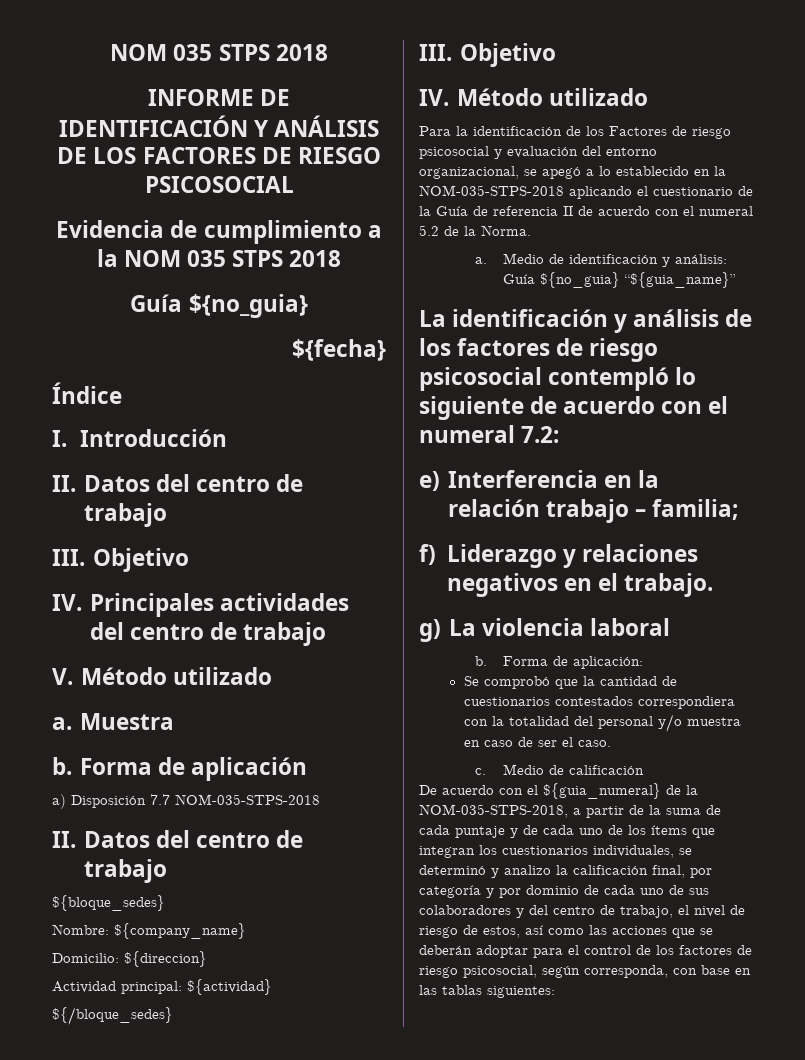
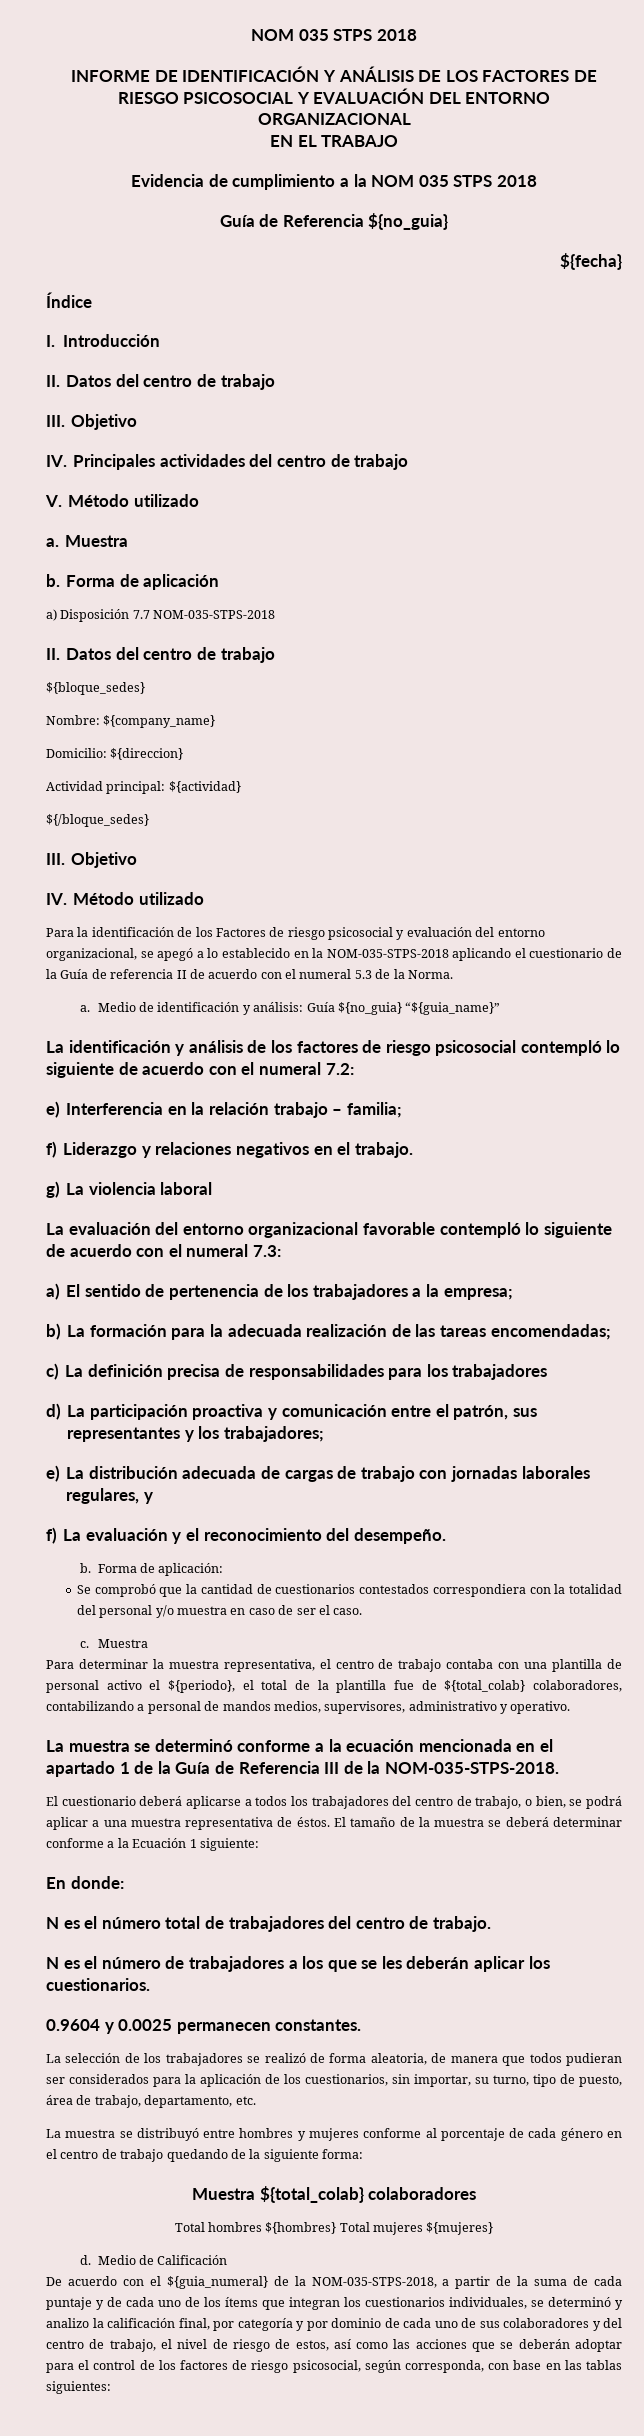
(294, 184) none -> [296,88,551,104] [257,113,411,125] [269,135,399,147] Y EVALUACIÓN DEL ENTORNO ORGANIZACIONAL // EN EL TRABAJO
(183, 303) none -> [259,214,364,227] de Referencia
[419,225,439,236] 5.2 -> [354,970,372,979] 5.3
(670, 627) none -> [46,1222,612,1238] [46,1244,281,1257] [46,1283,513,1300] [46,1323,611,1340] [46,1363,548,1380] [46,1403,537,1420] [67,1426,325,1442] [46,1465,590,1482] [66,1488,153,1504] [46,1527,446,1544] // La evaluación del entorno organizacional favorable contempló lo siguiente de acuerdo con el numeral 7.3: // a) El sentido de pertenencia de los trabajadores a la empresa; // b) La formación para la adecuada realización de las tareas encomendadas; // c) La definición precisa de responsabilidades para los trabajadores // d) La participación proactiva y comunicación entre el patrón, sus representantes y los trabajadores; // e) La distribución adecuada de cargas de trabajo con jornadas laborales regulares, y // f) La evaluación y el reconocimiento del desempeño.
[503,764,645,775] Medio de calificación -> [97,1639,148,1648] [46,1659,622,1672] [46,1680,623,1693] [46,1701,571,1714] [46,1739,553,1752] [46,1761,559,1777] [46,1796,622,1809] [46,1817,622,1830] [46,1838,259,1851] [46,1876,124,1889] [46,1916,491,1932] [46,1956,550,1972] [46,1978,150,1991] [46,2019,362,2034] [46,2053,623,2066] [46,2074,622,2087] [46,2095,256,2108] [46,2128,622,2141] [46,2149,363,2162] [191,2186,477,2203] [174,2222,494,2235] [80,2255,228,2265] Muestra // Para determinar la muestra representativa, el centro de trabajo contaba con una plantilla de personal activo el ${periodo}, el total de la plantilla fue de ${total_colab} colaboradores, contabilizando a personal de mandos medios, supervisores, administrativo y operativo. // La muestra se determinó conforme a la ecuación mencionada en el apartado 1 de la Guía de Referencia III de la NOM-035-STPS-2018. // El cuestionario deberá aplicarse a todos los trabajadores del centro de trabajo, o bien, se podrá aplicar a una muestra representativa de éstos. El tamaño de la muestra se deberá determinar conforme a la Ecuación 1 siguiente: // En donde: // N es el número total de trabajadores del centro de trabajo. // N es el número de trabajadores a los que se les deberán aplicar los cuestionarios. // 0.9604 y 0.0025 permanecen constantes. // La selección de los trabajadores se realizó de forma aleatoria, de manera que todos pudieran ser considerados para la aplicación de los cuestionarios, sin importar, su turno, tipo de puesto, área de trabajo, departamento, etc. // La muestra se distribuyó entre hombres y mujeres conforme al porcentaje de cada género en el centro de trabajo quedando de la siguiente forma: // Muestra ${total_colab} colaboradores // Total hombres ${hombres} Total mujeres ${mujeres} // d. Medio de Calificación

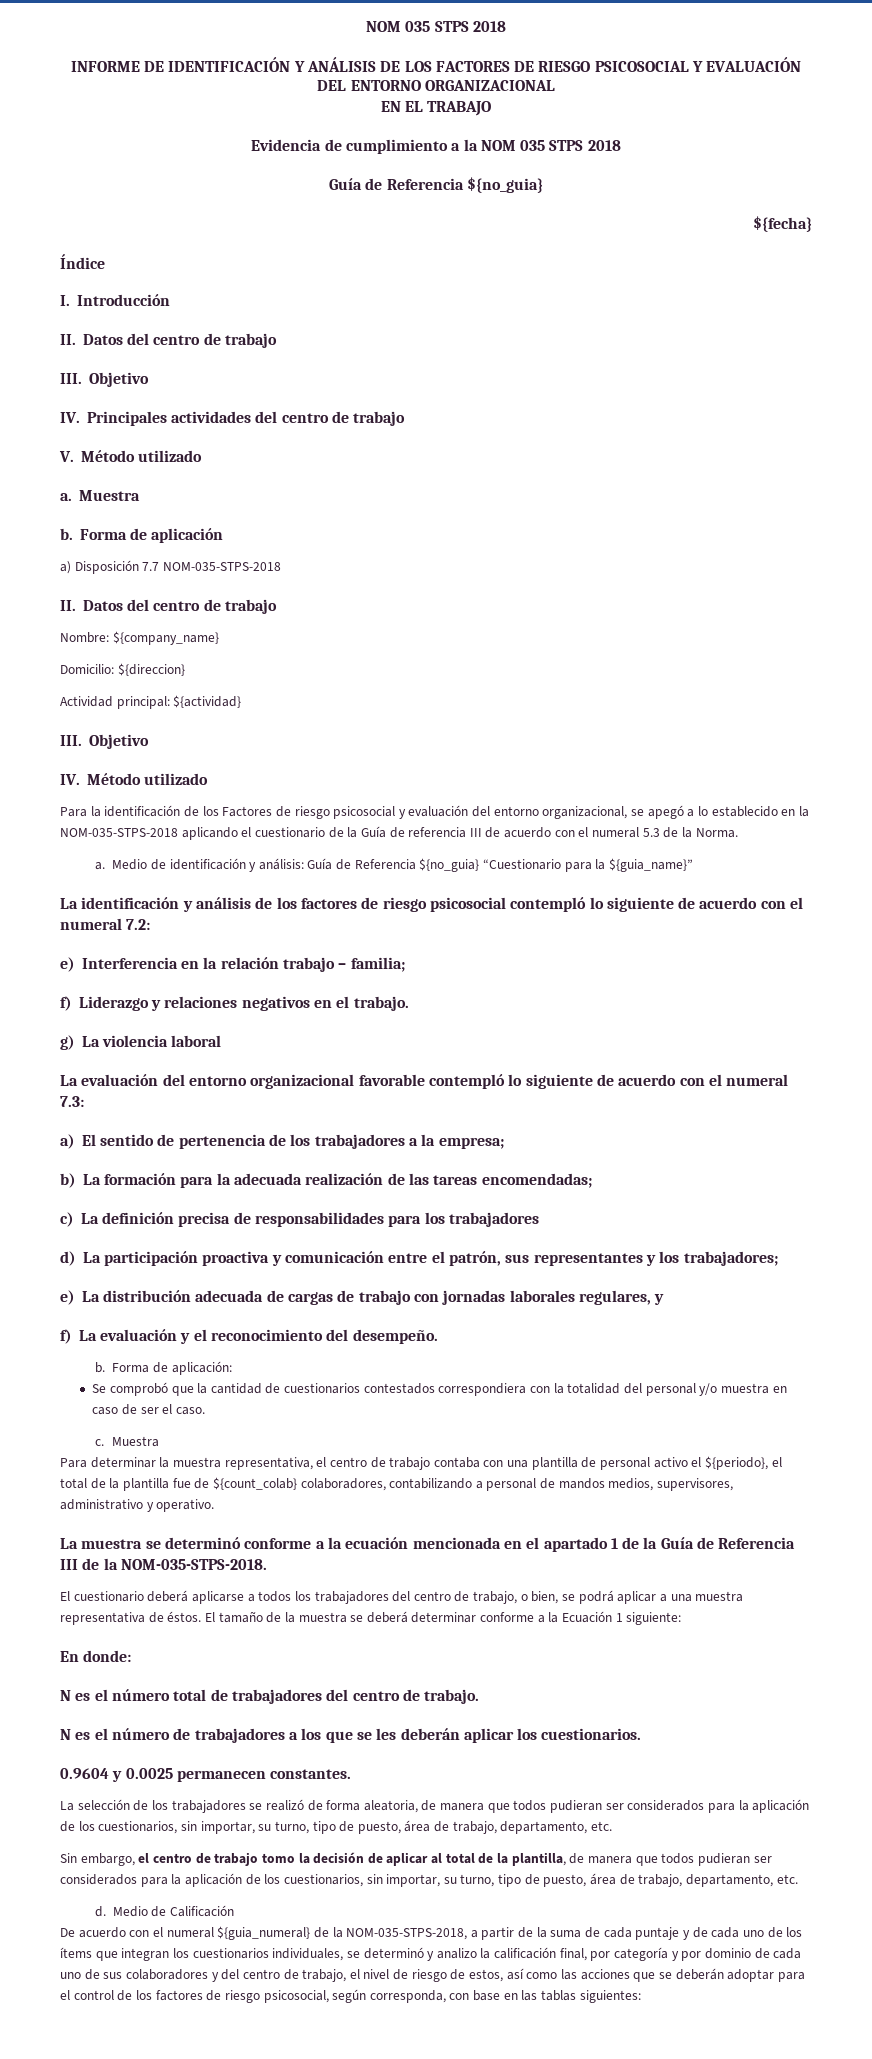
[46,682,145,695] // ${bloque_sedes} -> (278, 606) none
[46,814,149,827] // ${/bloque_sedes} -> (242, 701) none
[176,970,187,979] II -> [469,828,482,837] III
[337,1002,501,1015] ${no_guia} “${guia_name}” -> [336,858,693,872] de Referencia ${no_guia} “Cuestionario para la ${guia_name}”
[444,1680,526,1692] ${total_colab} -> [212,1477,297,1490] ${count_colab}
[46,2128,622,2141] [46,2149,363,2162] [191,2186,477,2203] [174,2222,494,2235] La muestra se distribuyó entre hombres y mujeres conforme al porcentaje de cada género en el centro de trabajo quedando de la siguiente forma: // Muestra ${total_colab} colaboradores // Total hombres ${hombres} Total mujeres ${mujeres} -> [60,1852,772,1866] [60,1873,798,1887] Sin embargo, el centro de trabajo tomo la decisión de aplicar al total de la plantilla, de manera que todos pudieran ser considerados para la aplicación de los cuestionarios, sin importar, su turno, tipo de puesto, área de trabajo, departamento, etc.
(161, 2281) none -> [166,1927,214,1938] numeral

